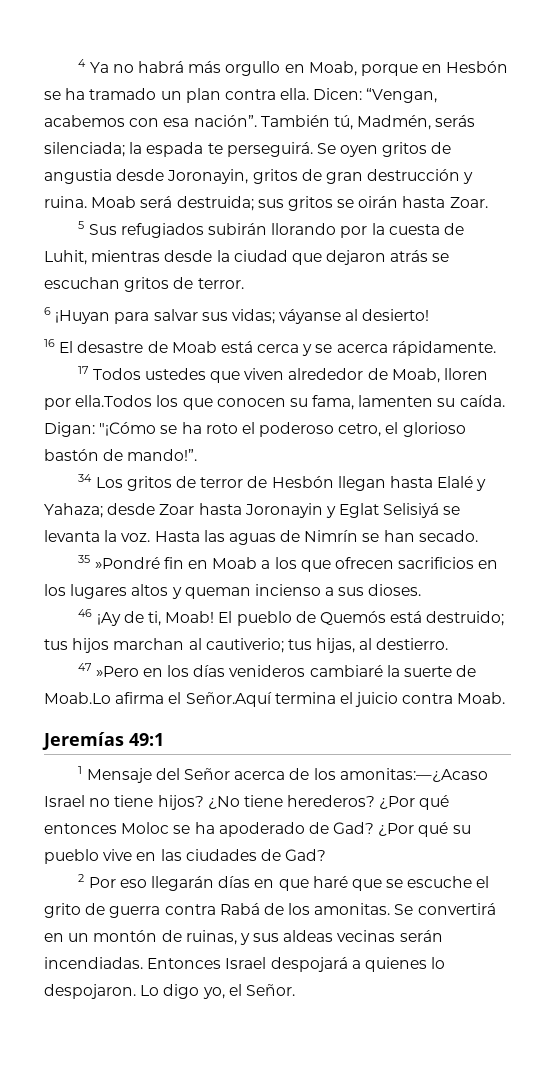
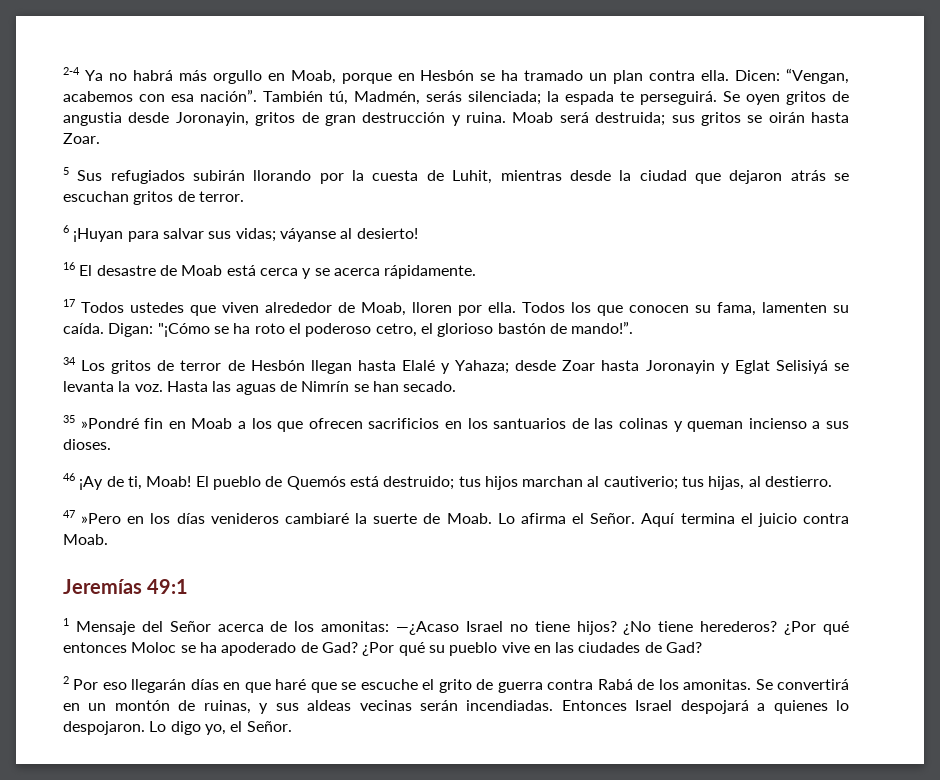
[78,59,87,67] 4 -> [63,67,80,75] 2-4
[75,395,153,407] ella.Todos -> [488,302,565,313] ella. Todos
[70,584,169,599] lugares altos -> [493,418,669,429] santuarios de las colinas
[44,692,272,707] Moab.Lo afirma el Señor.Aquí -> [446,513,676,527] Moab. Lo afirma el Señor. Aquí
[339,768,488,782] amonitas:—¿Acaso -> [321,621,460,635] amonitas: —¿Acaso

